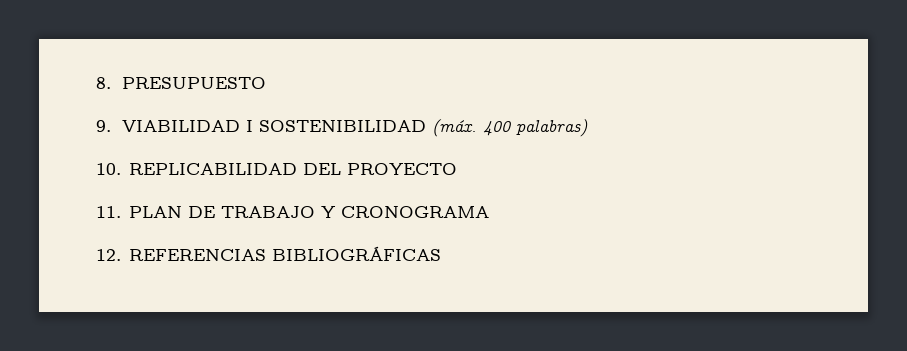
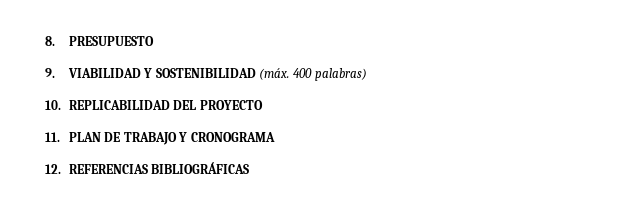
[245,120,253,132] I -> [143,68,153,78] Y

